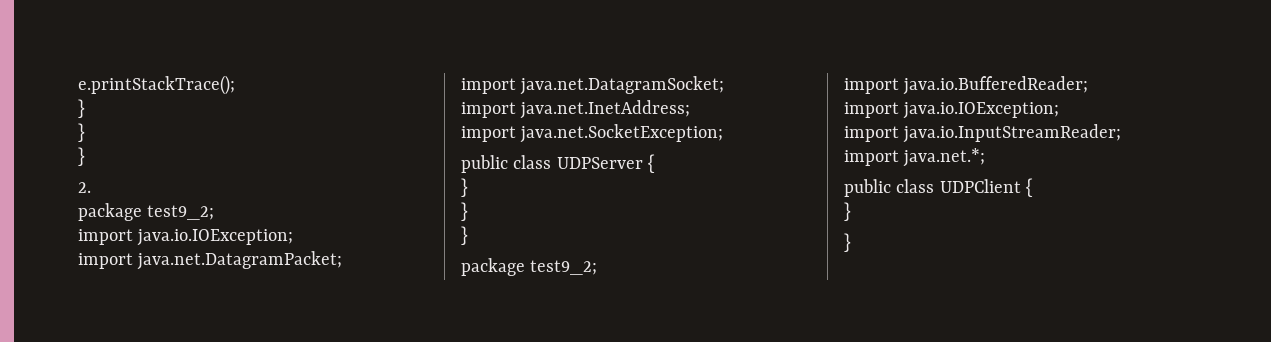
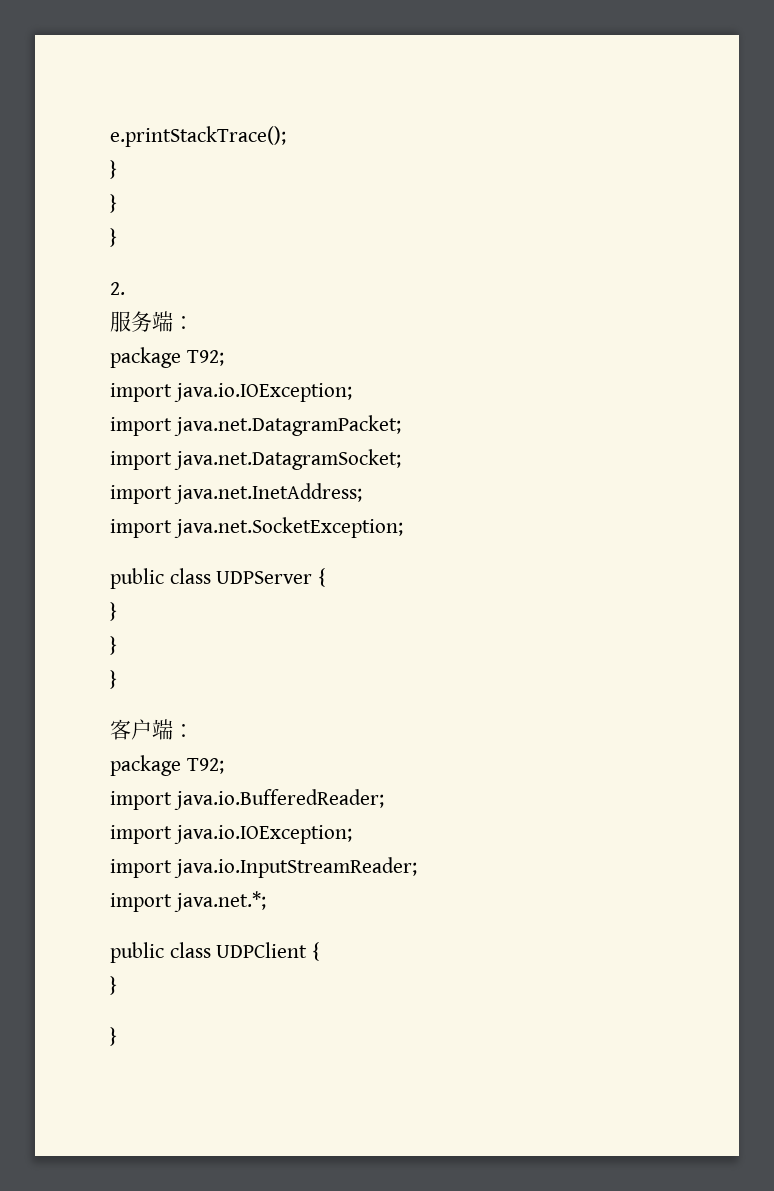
[78,203,215,221] // package test9_2; -> [110,311,194,332] [110,347,224,368] // 服务端： // package T92;
[461,258,598,276] // package test9_2; -> [110,719,194,740] [110,755,224,776] // 客户端： // package T92;

